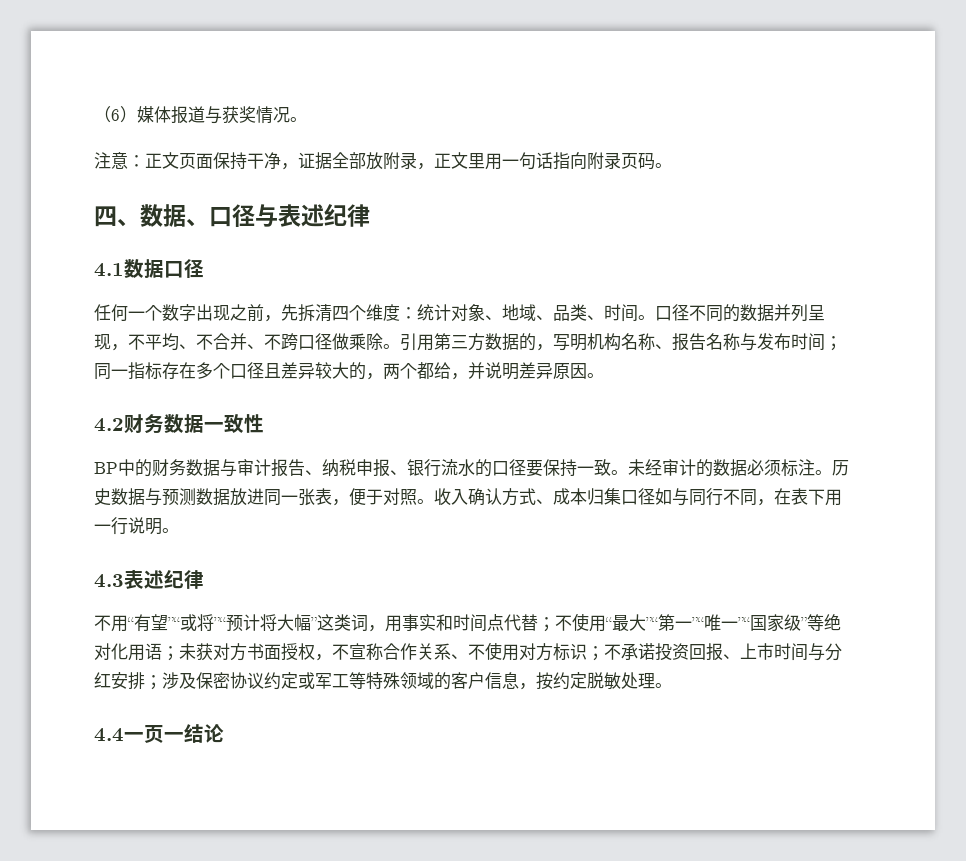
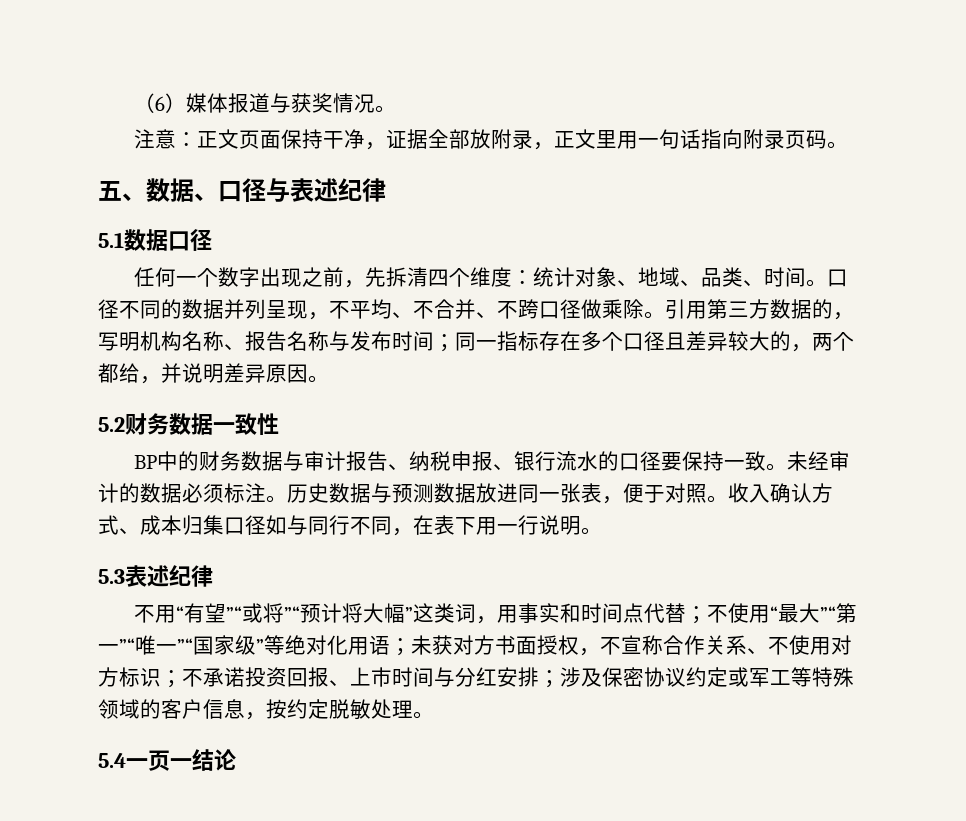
[94,206,117,227] 四 -> [98,181,122,201] 五
[94,263,124,277] 4.1 -> [98,232,124,248] 5.1
[94,418,124,432] 4.2 -> [98,417,125,432] 5.2
[94,574,124,588] 4.3 -> [98,569,125,584] 5.3
[94,728,124,742] 4.4 -> [98,753,126,768] 5.4

